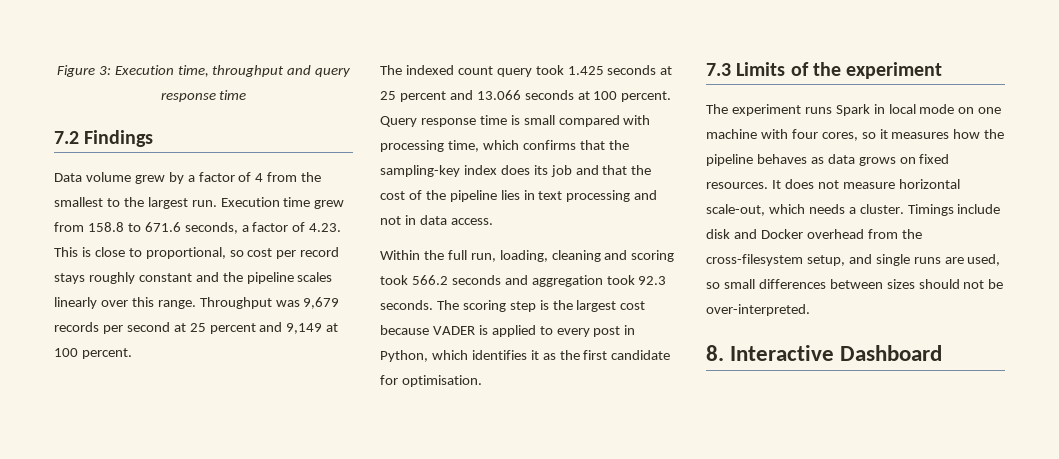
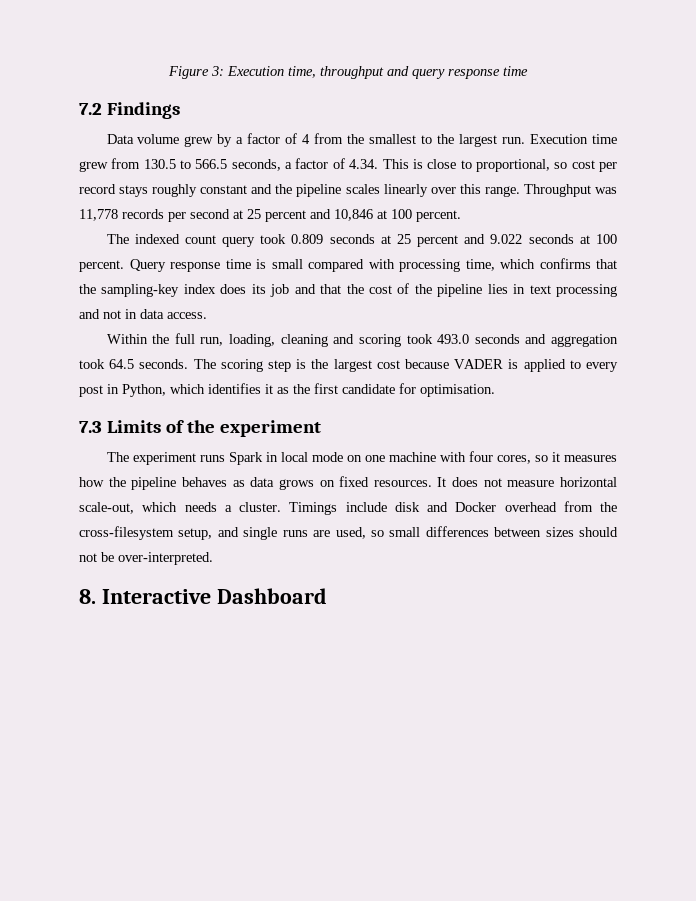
[87,222,181,232] 158.8 to 671.6 -> [143,159,228,169] 130.5 to 566.5
[309,223,342,232] 4.23. -> [349,159,379,169] 4.34.
[303,297,340,309] 9,679 -> [79,209,118,221] 11,778
[286,323,323,334] 9,149 -> [334,209,373,221] 10,846
[567,66,604,75] 1.425 -> [291,234,324,244] 0.809
[476,90,521,100] 13.066 -> [490,234,523,244] 9.022
[411,275,448,285] 566.2 -> [437,334,470,344] 493.0
[638,276,667,285] 92.3 -> [109,359,135,369] 64.5

